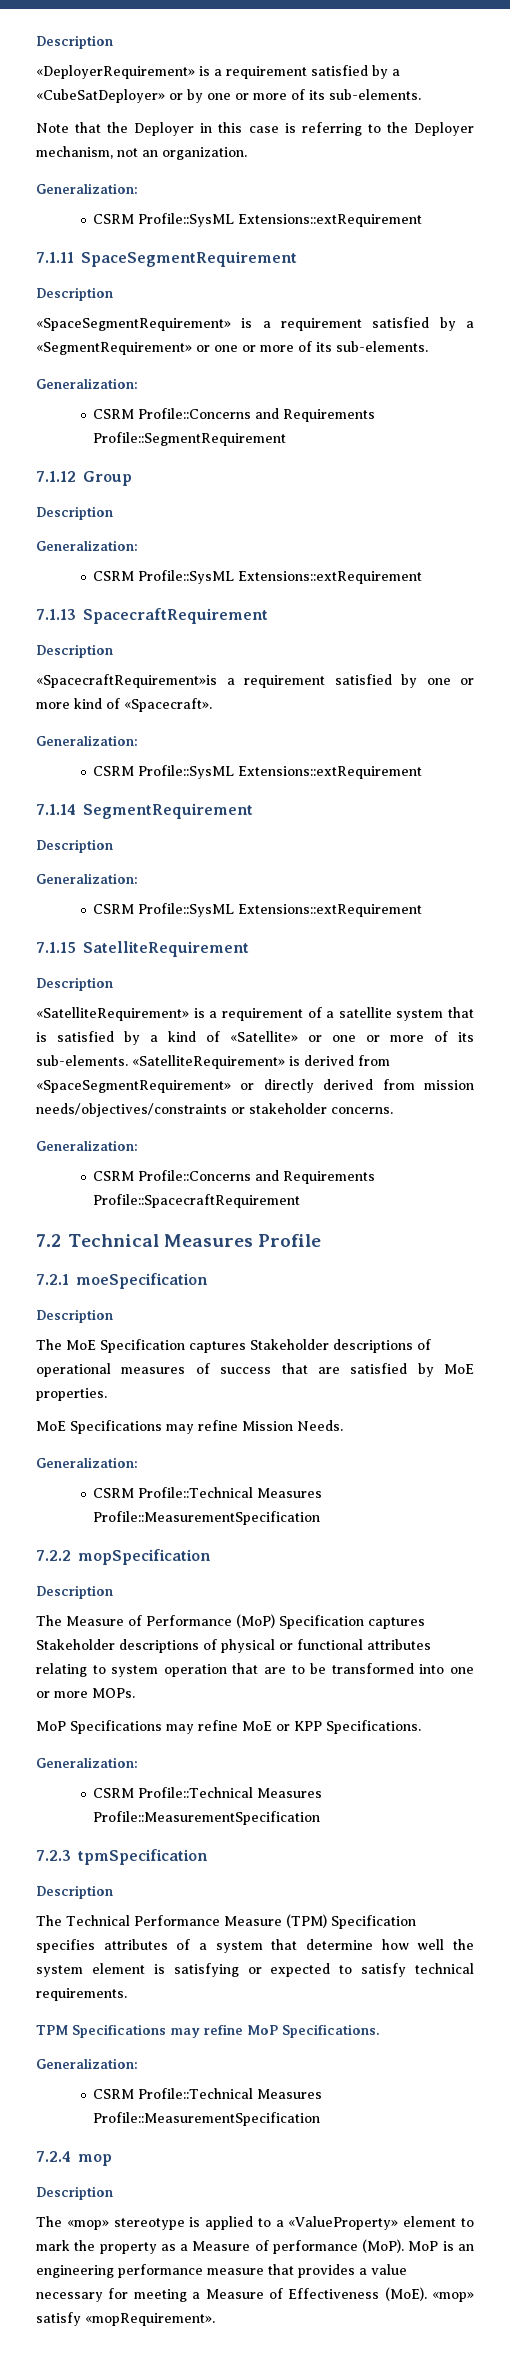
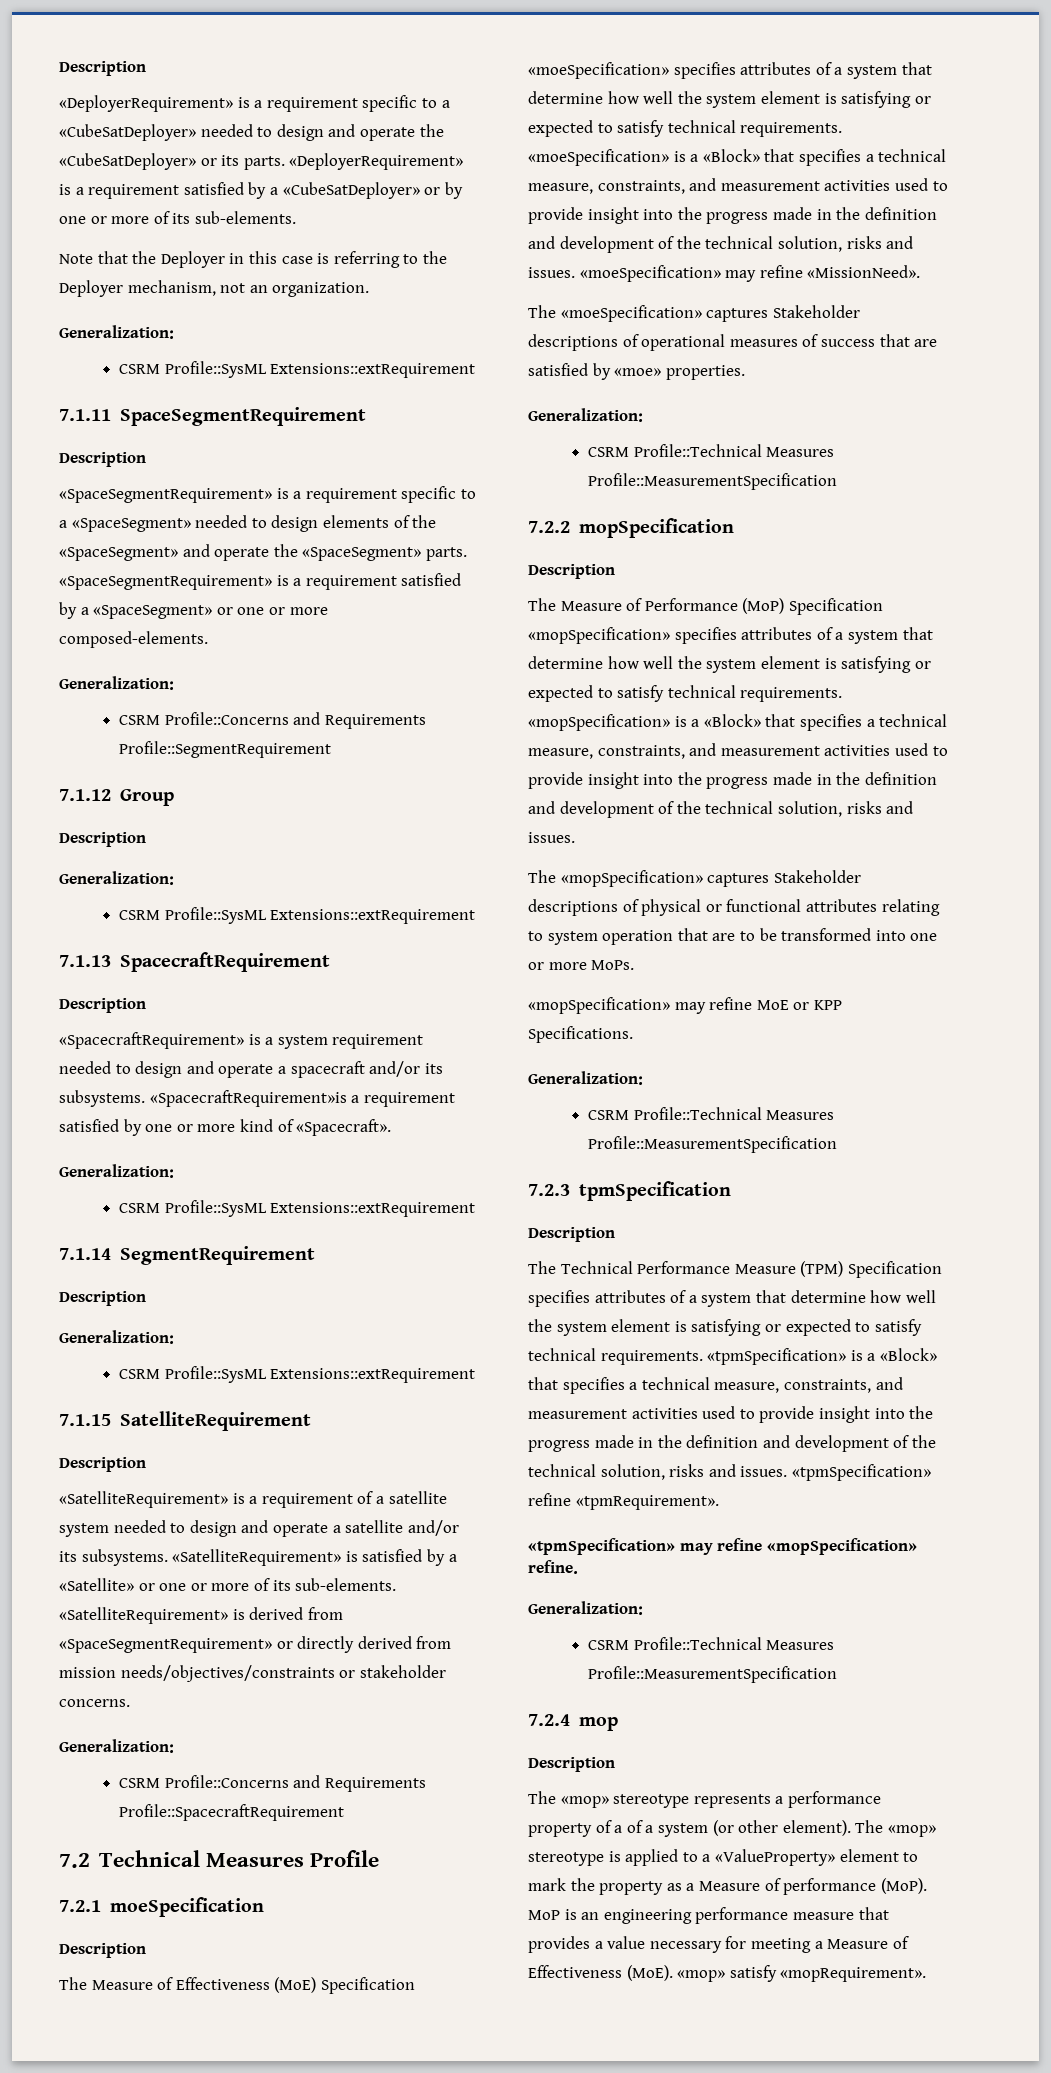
(307, 72) none -> [362,95,450,112] [59,124,444,141] [59,153,464,170] [59,184,180,199] specific to a «CubeSatDeployer» needed to design and operate the «CubeSatDeployer» or its parts. «DeployerRequirement» is a requirement
[372,317,474,331] [36,341,428,355] satisfied by a «SegmentRequirement» or one or more of its sub-elements. -> [401,486,476,503] [59,515,437,532] [59,544,467,561] [59,573,462,590] [59,602,328,619] [59,631,208,648] specific to a «SpaceSegment» needed to design elements of the «SpaceSegment» and operate the «SpaceSegment» parts. «SpaceSegmentRequirement» is a requirement satisfied by a «SpaceSegment» or one or more composed-elements.
(113, 651) none -> [59,1032,424,1049] [59,1061,443,1078] [59,1090,145,1107] «SpacecraftRequirement» is a system requirement needed to design and operate a spacecraft and/or its subsystems.
[448,1007,474,1018] that -> [113,1520,459,1537] [59,1549,342,1566] needed to design and operate a satellite and/or its subsystems. «SatelliteRequirement»
[168,1031,220,1042] kind of -> (457, 1558) none
[66,1339,185,1353] MoE Specification -> [91,1977,415,1994] [528,62,932,79] [528,91,931,108] [528,120,843,137] [528,149,947,166] [528,178,948,194] [528,207,937,224] [528,236,914,253] [528,265,921,282] [528,305,702,322] Measure of Effectiveness (MoE) Specification «moeSpecification» specifies attributes of a system that determine how well the system element is satisfying or expected to satisfy technical requirements. «moeSpecification» is a «Block» that specifies a technical measure, constraints, and measurement activities used to provide insight into the progress made in the definition and development of the technical solution, risks and issues. «moeSpecification» may refine «MissionNeed». // The «moeSpecification»
[444,1364,474,1374] MoE -> [614,368,662,376] «moe»
[36,1420,343,1434] // MoE Specifications may refine Mission Needs. -> (745, 372) none
(364, 1622) none -> [528,627,933,644] [528,656,931,673] [528,685,843,702] [528,714,948,731] [528,743,948,759] [528,772,937,789] [528,801,914,818] [528,832,575,843] [528,870,703,887] «mopSpecification» specifies attributes of a system that determine how well the system element is satisfying or expected to satisfy technical requirements. «mopSpecification» is a «Block» that specifies a technical measure, constraints, and measurement activities used to provide insight into the progress made in the definition and development of the technical solution, risks and issues. // The «mopSpecification»
[92,1688,135,1698] [36,1720,162,1734] MOPs. // MoP Specifications -> [591,960,635,970] [528,997,670,1014] MoPs. // «mopSpecification»
[36,2024,380,2038] // TPM Specifications may refine MoP Specifications. -> [707,1348,937,1365] [528,1377,903,1394] [528,1406,934,1423] [528,1435,936,1452] [528,1464,931,1481] [528,1493,719,1510] [528,1538,917,1555] [528,1560,578,1574] «tpmSpecification» is a «Block» that specifies a technical measure, constraints, and measurement activities used to provide insight into the progress made in the definition and development of the technical solution, risks and issues. «tpmSpecification» refine «tpmRequirement». // «tpmSpecification» may refine «mopSpecification» refine.
(185, 2224) none -> [693,1791,881,1808] [528,1820,936,1837] [528,1852,604,1866] represents a performance property of a of a system (or other element). The «mop» stereotype

